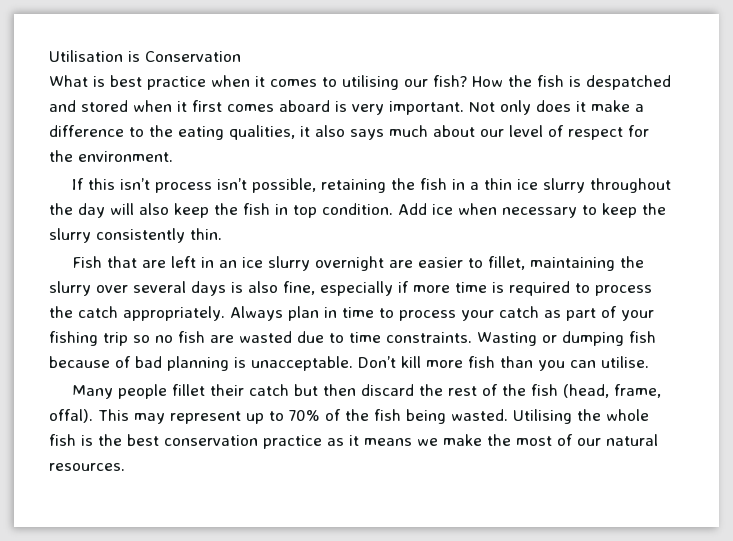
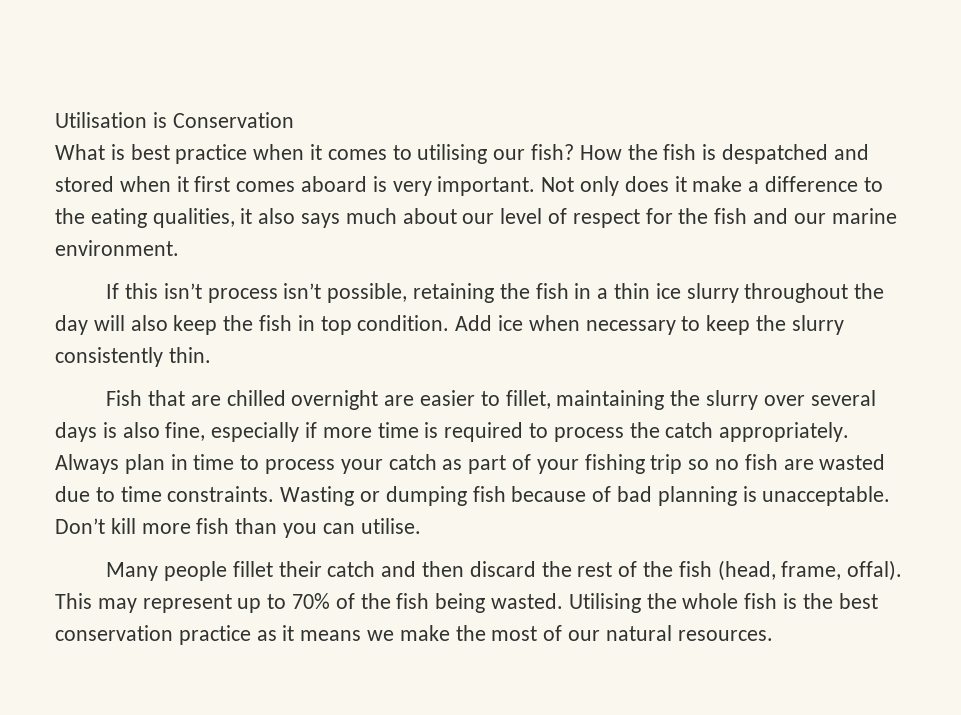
(73, 156) none -> [714,208,897,224] fish and our marine
[171,256,311,271] left in an ice slurry -> [226,390,286,406] chilled
[294,384,319,396] but -> [381,561,417,577] and

